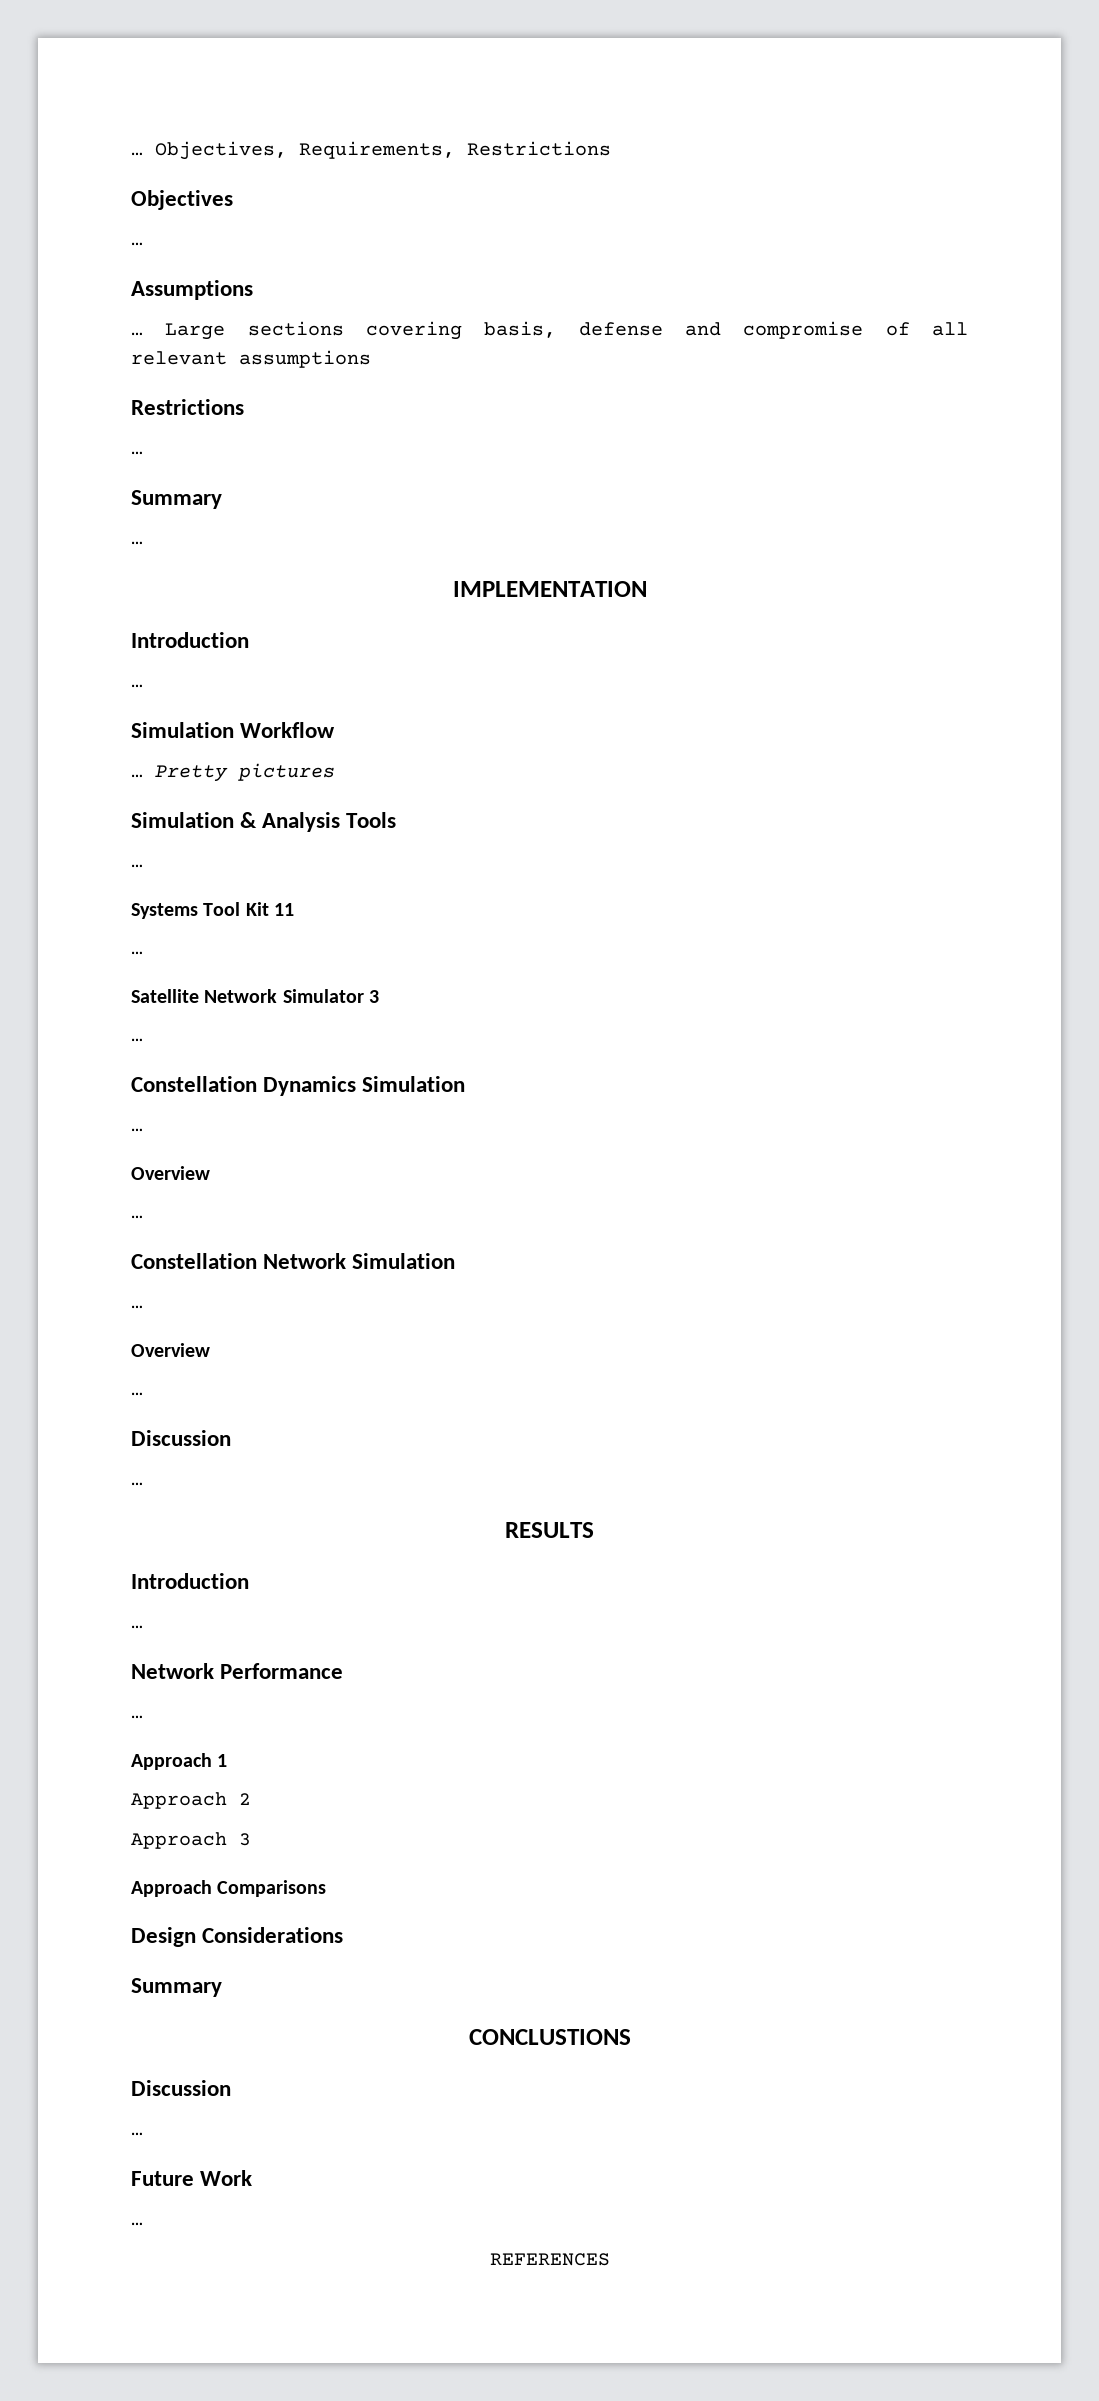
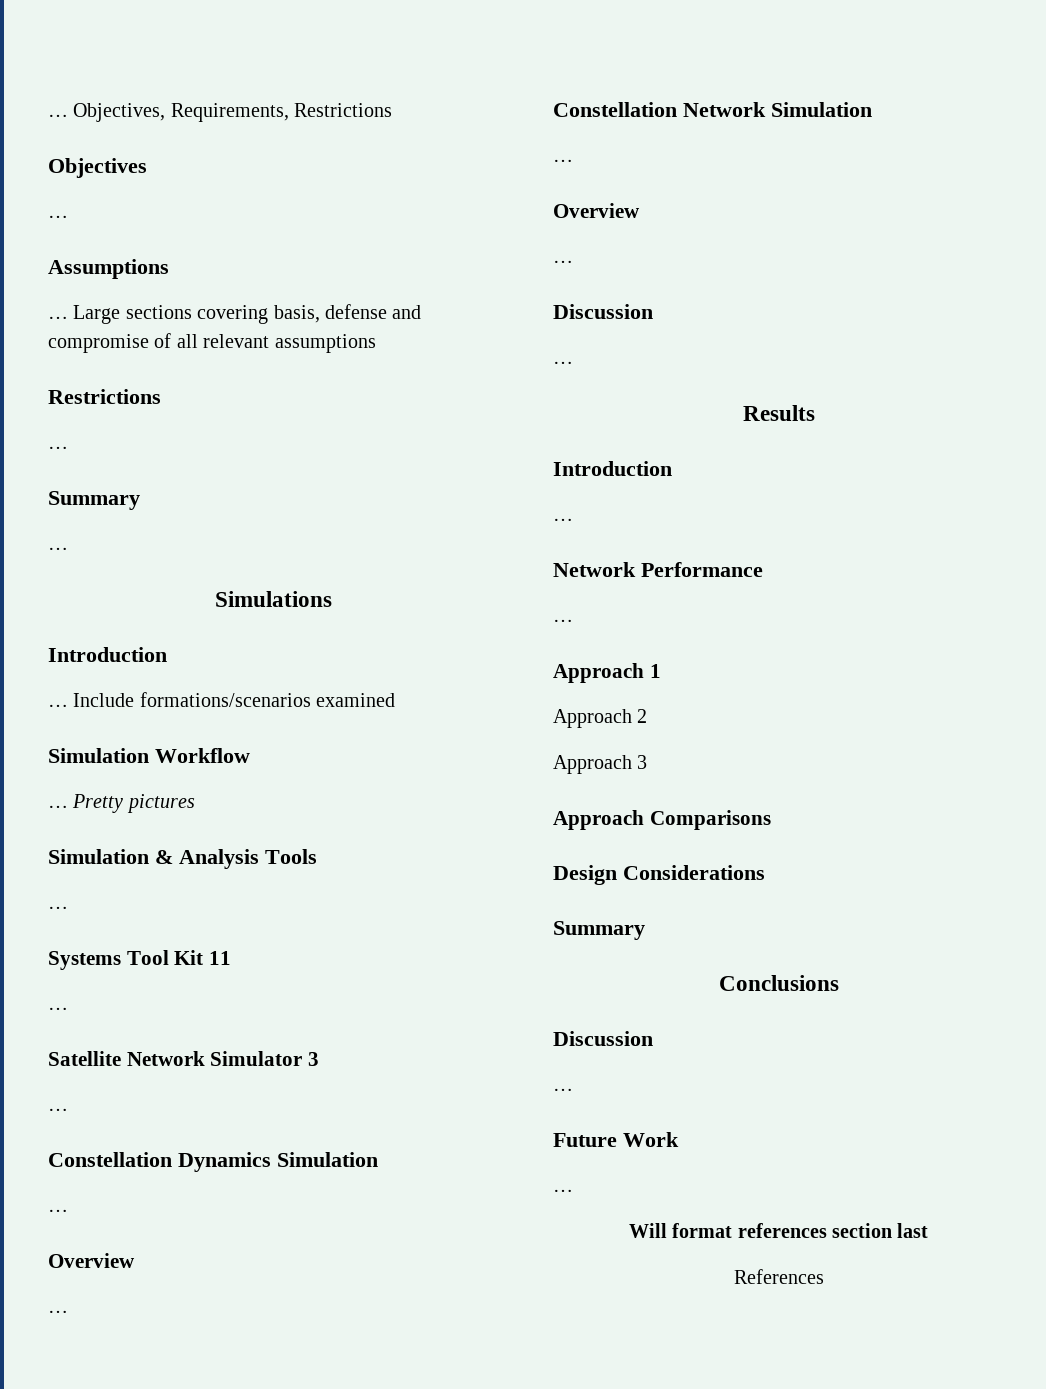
[452,581,647,597] [131,632,249,648] [131,684,143,688] IMPLEMENTATION // Introduction // … -> [215,591,332,607] [48,647,167,662] [48,692,396,707] Simulations // Introduction // … Include formations/scenarios examined
[505,1522,594,1538] RESULTS -> [742,405,815,421] Results
[468,2029,631,2045] CONCLUSTIONS -> [718,975,839,991] Conclusions
[489,2253,610,2266] REFERENCES -> [628,1223,929,1238] [733,1269,824,1284] Will format references section last // References

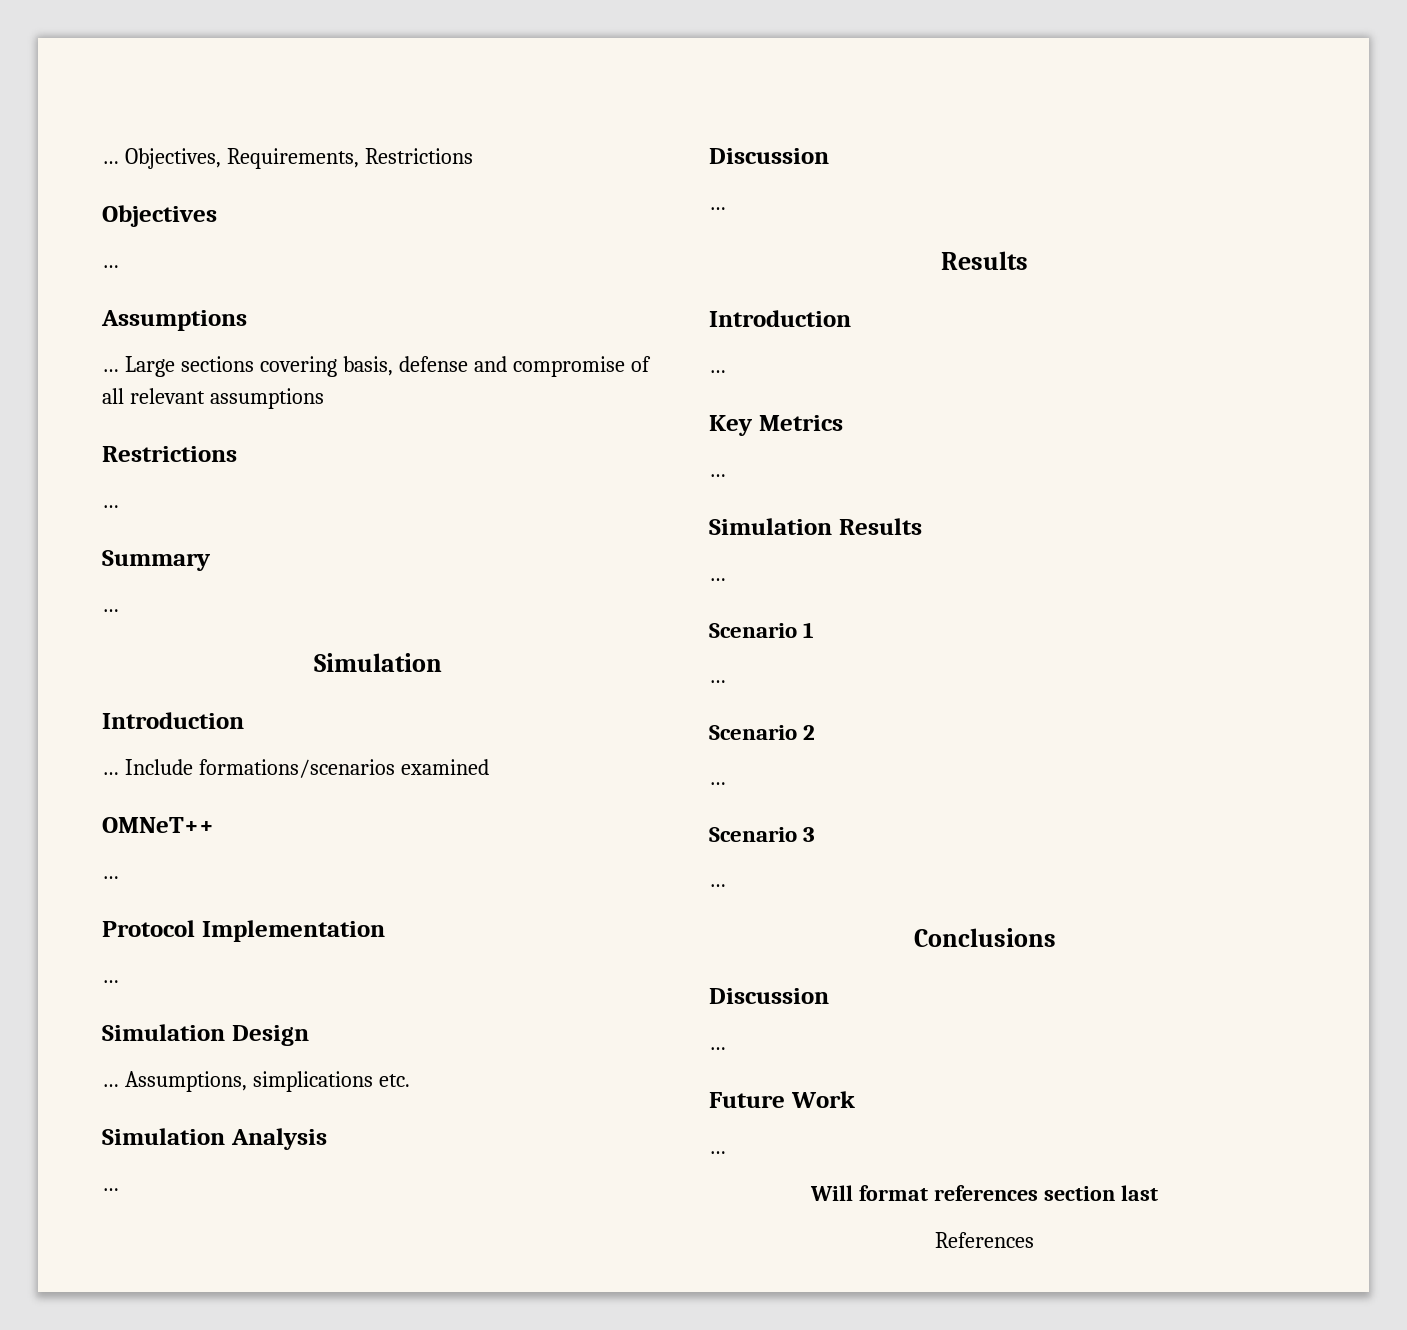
[215,591,332,607] Simulations -> [313,653,442,672] Simulation
[48,748,250,763] [48,794,195,813] [48,849,317,869] [48,906,68,909] [48,950,232,970] [48,1007,68,1010] [48,1051,320,1066] [48,1108,68,1111] [48,1152,378,1172] [48,1209,68,1212] [48,1253,135,1268] [48,1310,68,1313] [553,102,872,117] [553,159,573,162] [553,203,640,218] Simulation Workflow // … Pretty pictures // Simulation & Analysis Tools // … // Systems Tool Kit 11 // … // Satellite Network Simulator 3 // … // Constellation Dynamics Simulation // … // Overview // … // Constellation Network Simulation // … // Overview -> [102,817,214,833] [102,876,119,879] [102,920,385,942] [102,980,119,983] [102,1024,309,1046] [102,1071,410,1092] [102,1128,327,1150] OMNeT++ // … // Protocol Implementation // … // Simulation Design // … Assumptions, simplications etc. // Simulation Analysis
[553,562,763,577] [553,619,573,622] [553,663,644,683] Network Performance // … // Approach -> [709,415,843,436] [709,474,726,477] [709,518,922,535] [709,578,726,581] [709,623,797,638] Key Metrics // … // Simulation Results // … // Scenario
[553,709,632,728] Approach -> [709,680,726,683] [709,725,797,740] … // Scenario
[553,755,648,774] [553,810,771,830] [553,865,765,885] [553,921,645,940] Approach 3 // Approach Comparisons // Design Considerations // Summary -> [709,782,726,785] [709,827,816,842] [709,884,726,887] … // Scenario 3 // …

